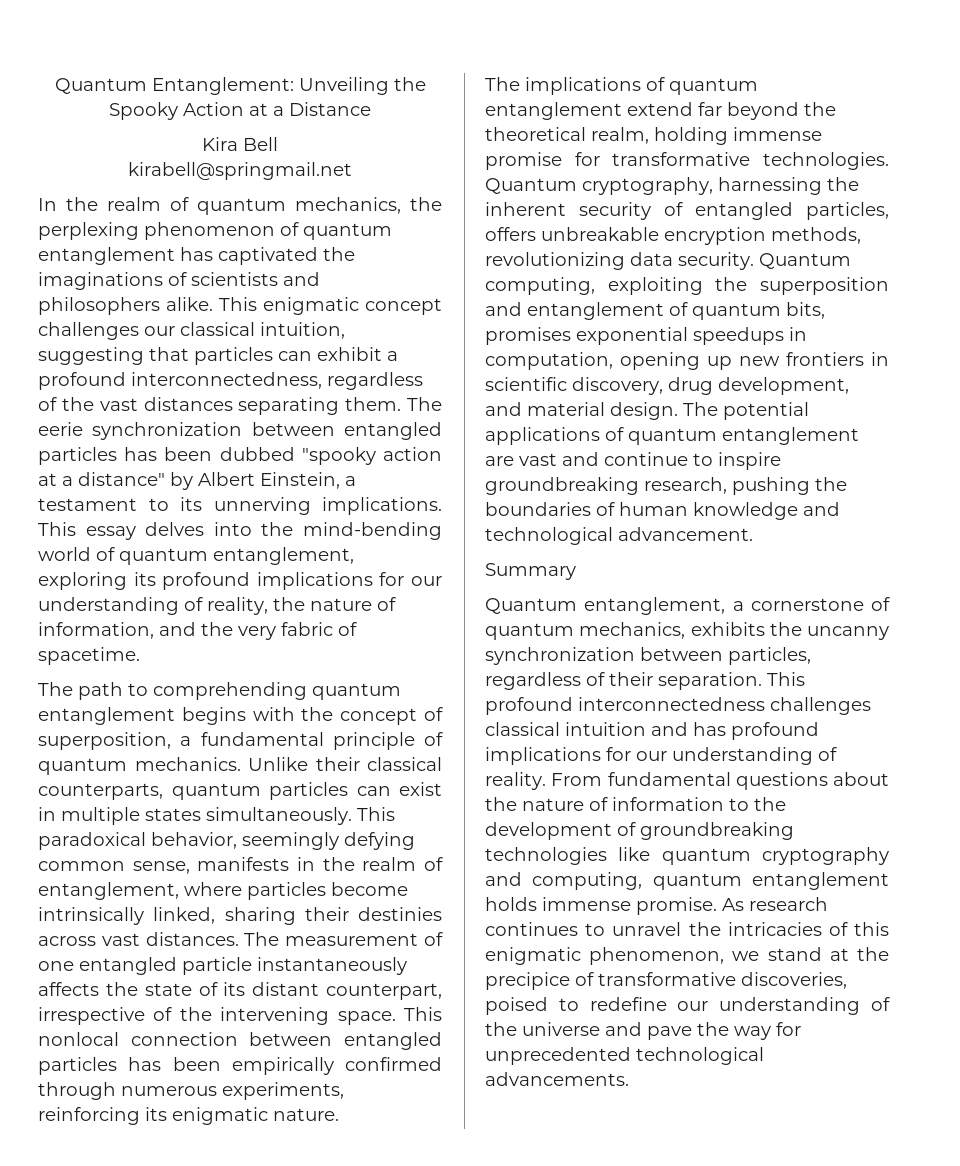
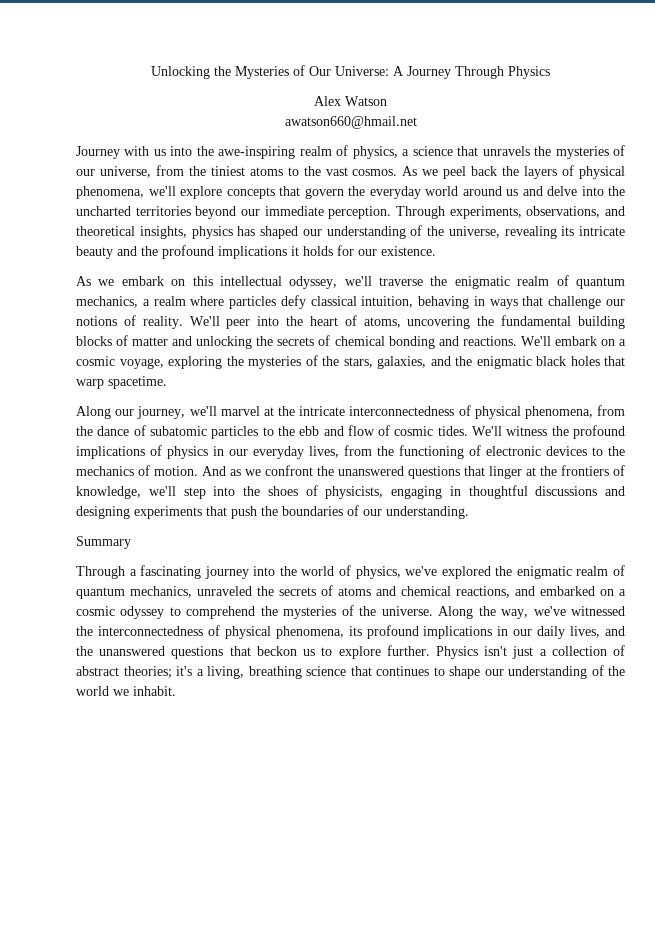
[54,77,426,95] [109,102,371,120] [202,137,278,151] [128,162,352,180] [38,197,442,215] [38,222,392,240] [38,247,355,265] [38,272,320,290] [38,297,442,315] [38,322,345,340] [38,347,398,365] [38,372,423,390] [38,397,442,415] [38,422,442,440] [38,447,442,465] [38,472,356,490] [38,497,442,515] [38,522,442,540] [38,547,354,565] [38,572,442,590] [38,597,396,615] [38,622,357,640] [38,647,140,665] [38,682,401,700] [38,707,444,725] [38,732,443,750] [38,757,442,775] [38,782,442,800] [38,807,395,825] [38,832,415,850] [38,857,444,874] [38,882,408,900] [38,907,442,925] [38,932,444,946] [38,957,407,975] [38,982,442,1000] [38,1007,442,1025] [38,1032,443,1050] [38,1057,442,1075] [38,1082,344,1100] [38,1107,339,1125] [485,77,758,95] [485,102,836,120] [485,127,822,145] [485,152,889,170] [485,177,859,195] [485,202,889,220] [485,227,861,245] [485,252,851,270] [485,277,889,295] [485,302,825,320] [485,327,807,345] [485,352,889,370] [485,377,849,395] [485,402,809,420] [485,427,859,445] [485,452,781,470] [485,477,847,495] [485,502,840,520] [485,527,753,545] [485,563,576,580] [485,597,890,615] [485,622,889,640] [485,647,811,665] [485,672,805,690] [485,697,871,715] [485,722,819,740] [485,747,837,765] [485,772,889,790] [485,797,786,811] [485,822,794,840] [485,847,889,865] [485,872,889,890] [485,897,828,915] [485,922,889,936] [485,947,889,965] [485,972,847,990] [485,997,890,1015] [485,1022,801,1040] [485,1047,764,1065] [485,1072,629,1086] Quantum Entanglement: Unveiling the Spooky Action at a Distance // Kira Bell // kirabell@springmail.net // In the realm of quantum mechanics, the perplexing phenomenon of quantum entanglement has captivated the imaginations of scientists and philosophers alike. This enigmatic concept challenges our classical intuition, suggesting that particles can exhibit a profound interconnectedness, regardless of the vast distances separating them. The eerie synchronization between entangled particles has been dubbed "spooky action at a distance" by Albert Einstein, a testament to its unnerving implications. This essay delves into the mind-bending world of quantum entanglement, exploring its profound implications for our understanding of reality, the nature of information, and the very fabric of spacetime. // The path to comprehending quantum entanglement begins with the concept of superposition, a fundamental principle of quantum mechanics. Unlike their classical counterparts, quantum particles can exist in multiple states simultaneously. This paradoxical behavior, seemingly defying common sense, manifests in the realm of entanglement, where particles become intrinsically linked, sharing their destinies across vast distances. The measurement of one entangled particle instantaneously affects the state of its distant counterpart, irrespective of the intervening space. This nonlocal connection between entangled particles has been empirically confirmed through numerous experiments, reinforcing its enigmatic nature. // The implications of quantum entanglement extend far beyond the theoretical realm, holding immense promise for transformative technologies. Quantum cryptography, harnessing the inherent security of entangled particles, offers unbreakable encryption methods, revolutionizing data security. Quantum computing, exploiting the superposition and entanglement of quantum bits, promises exponential speedups in computation, opening up new frontiers in scientific discovery, drug development, and material design. The potential applications of quantum entanglement are vast and continue to inspire groundbreaking research, pushing the boundaries of human knowledge and technological advancement. // Summary // Quantum entanglement, a cornerstone of quantum mechanics, exhibits the uncanny synchronization between particles, regardless of their separation. This profound interconnectedness challenges classical intuition and has profound implications for our understanding of reality. From fundamental questions about the nature of information to the development of groundbreaking technologies like quantum cryptography and computing, quantum entanglement holds immense promise. As research continues to unravel the intricacies of this enigmatic phenomenon, we stand at the precipice of transformative discoveries, poised to redefine our understanding of the universe and pave the way for unprecedented technological advancements. -> [151,65,550,79] [314,96,387,106] [284,116,417,129] [76,145,625,159] [76,165,625,179] [76,186,625,199] [76,206,625,219] [76,225,625,239] [76,245,436,259] [76,275,625,289] [76,295,625,309] [76,315,626,329] [76,335,626,349] [76,355,625,369] [76,376,167,389] [76,405,625,419] [76,425,625,439] [76,445,625,459] [76,465,625,479] [76,485,625,499] [76,505,469,519] [76,536,131,549] [76,565,625,579] [76,585,626,599] [76,605,625,619] [76,625,626,639] [76,645,626,659] [76,665,625,679] [76,686,176,696] Unlocking the Mysteries of Our Universe: A Journey Through Physics // Alex Watson // awatson660@hmail.net // Journey with us into the awe-inspiring realm of physics, a science that unravels the mysteries of our universe, from the tiniest atoms to the vast cosmos. As we peel back the layers of physical phenomena, we'll explore concepts that govern the everyday world around us and delve into the uncharted territories beyond our immediate perception. Through experiments, observations, and theoretical insights, physics has shaped our understanding of the universe, revealing its intricate beauty and the profound implications it holds for our existence. // As we embark on this intellectual odyssey, we'll traverse the enigmatic realm of quantum mechanics, a realm where particles defy classical intuition, behaving in ways that challenge our notions of reality. We'll peer into the heart of atoms, uncovering the fundamental building blocks of matter and unlocking the secrets of chemical bonding and reactions. We'll embark on a cosmic voyage, exploring the mysteries of the stars, galaxies, and the enigmatic black holes that warp spacetime. // Along our journey, we'll marvel at the intricate interconnectedness of physical phenomena, from the dance of subatomic particles to the ebb and flow of cosmic tides. We'll witness the profound implications of physics in our everyday lives, from the functioning of electronic devices to the mechanics of motion. And as we confront the unanswered questions that linger at the frontiers of knowledge, we'll step into the shoes of physicists, engaging in thoughtful discussions and designing experiments that push the boundaries of our understanding. // Summary // Through a fascinating journey into the world of physics, we've explored the enigmatic realm of quantum mechanics, unraveled the secrets of atoms and chemical reactions, and embarked on a cosmic odyssey to comprehend the mysteries of the universe. Along the way, we've witnessed the interconnectedness of physical phenomena, its profound implications in our daily lives, and the unanswered questions that beckon us to explore further. Physics isn't just a collection of abstract theories; it's a living, breathing science that continues to shape our understanding of the world we inhabit.

